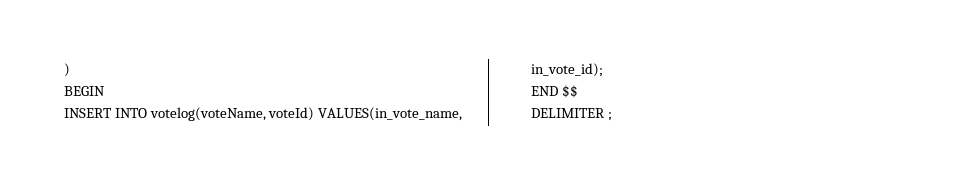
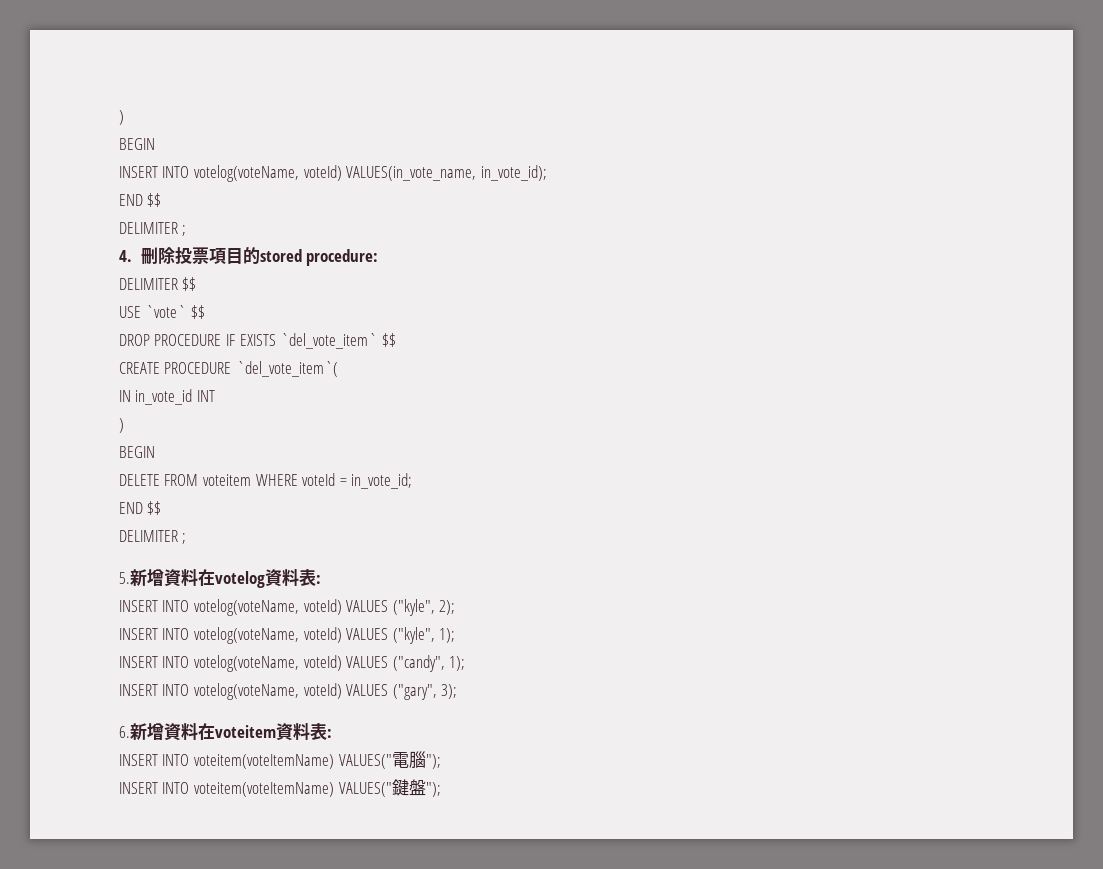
(612, 116) none -> [118,247,379,266] [118,277,197,291] [118,305,206,319] [118,333,396,349] [118,361,339,377] [118,389,216,405] [118,418,124,433] [118,446,155,458] [118,473,413,489] [118,501,162,515] [118,530,187,544] [118,569,321,588] [118,599,456,616] [118,627,456,644] [118,655,466,672] [118,683,458,700] [118,723,332,741] [118,751,441,769] [118,779,441,797] // 4.刪除投票項目的stored procedure: // DELIMITER $$ // USE `vote` $$ // DROP PROCEDURE IF EXISTS `del_vote_item` $$ // CREATE PROCEDURE `del_vote_item`( // IN in_vote_id INT // ) // BEGIN // DELETE FROM voteitem WHERE voteId = in_vote_id; // END $$ // DELIMITER ; // 5.新增資料在votelog資料表: // INSERT INTO votelog(voteName, voteId) VALUES ("kyle", 2); // INSERT INTO votelog(voteName, voteId) VALUES ("kyle", 1); // INSERT INTO votelog(voteName, voteId) VALUES ("candy", 1); // INSERT INTO votelog(voteName, voteId) VALUES ("gary", 3); // 6.新增資料在voteitem資料表: // INSERT INTO voteitem(voteItemName) VALUES("電腦"); // INSERT INTO voteitem(voteItemName) VALUES("鍵盤");

